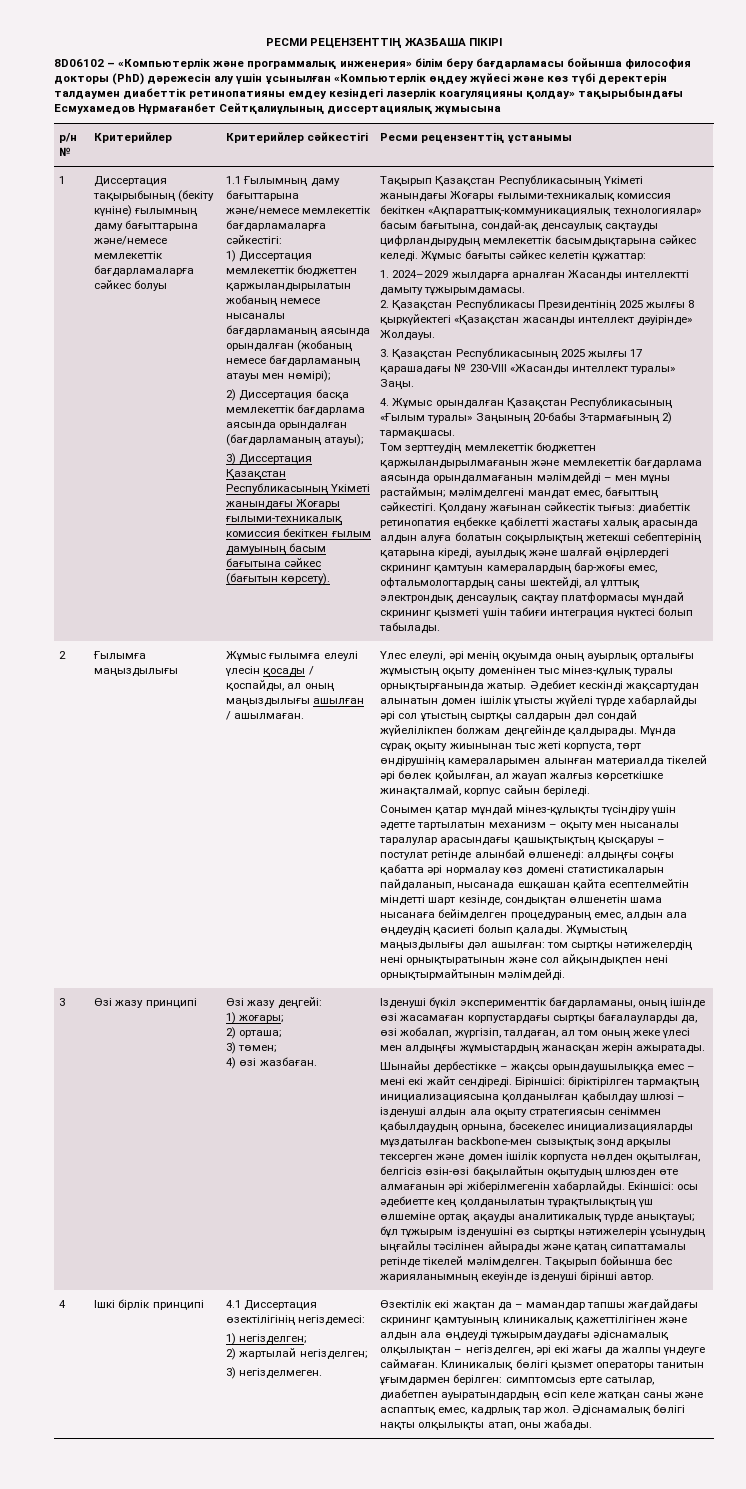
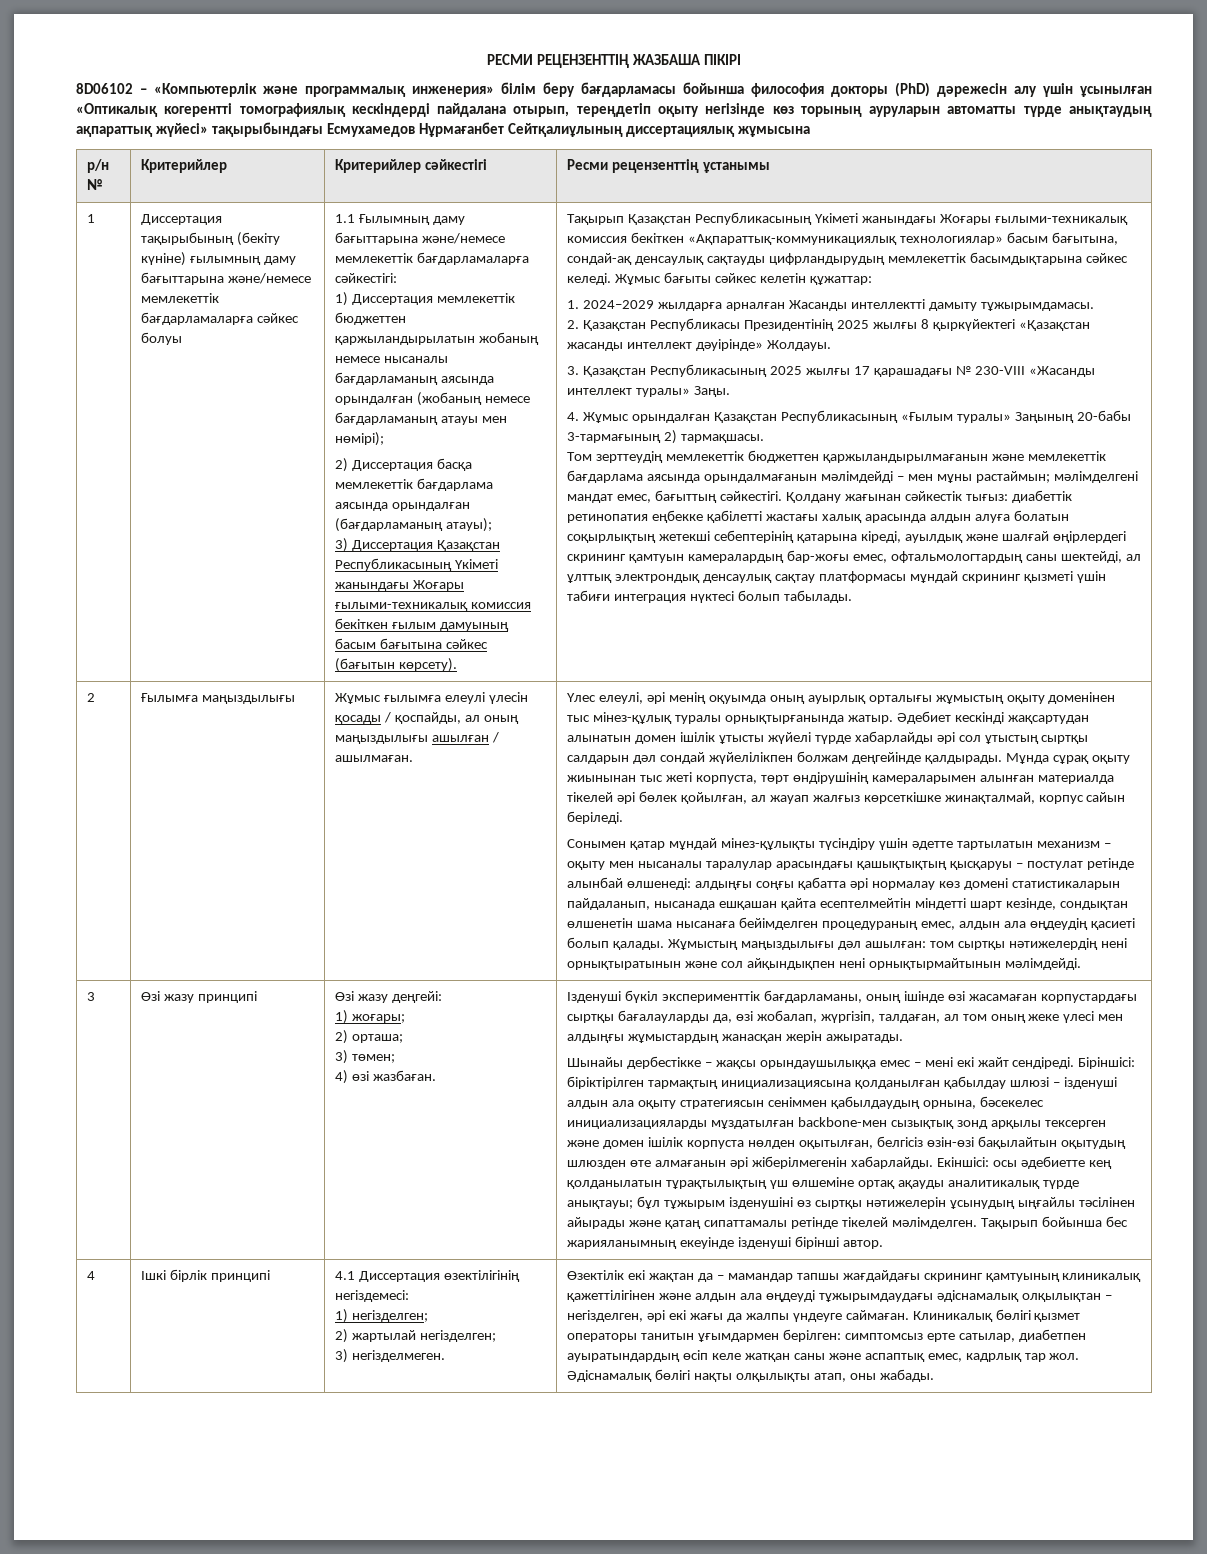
[333,73,668,84] [54,88,575,99] «Компьютерлік өңдеу жүйесі және көз түбі деректерін талдаумен диабеттік ретинопатияны емдеу кезіндегі лазерлік коагуляцияны қолдау» -> [76,103,1153,117] [76,123,208,137] «Оптикалық когерентті томографиялық кескіндерді пайдалана отырып, тереңдетіп оқыту негізінде көз торының ауруларын автоматты түрде анықтаудың ақпараттық жүйесі»

